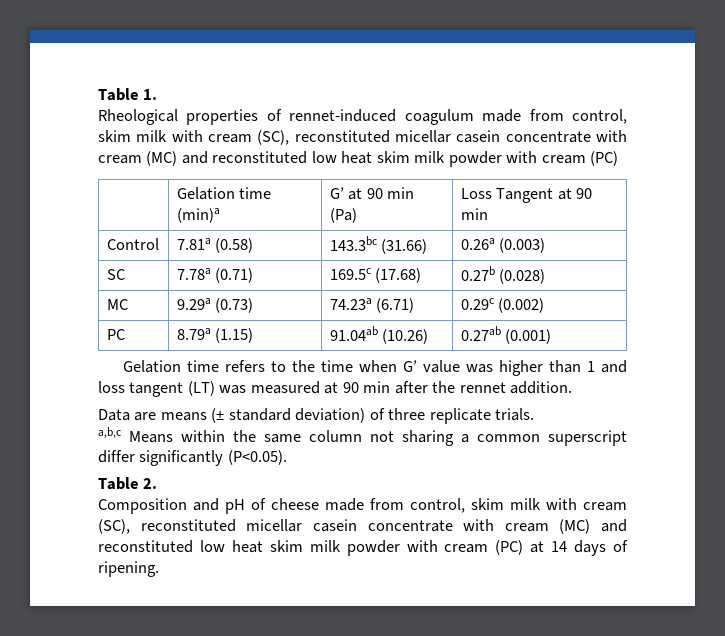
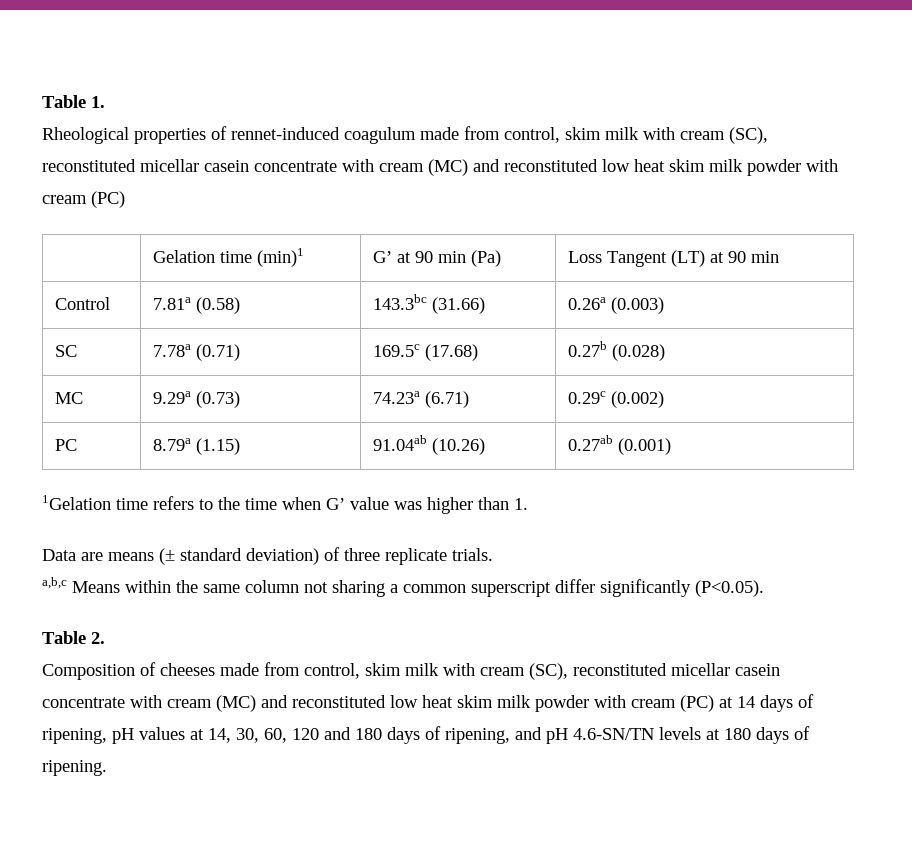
[176,208,220,223] (min)a -> [256,248,304,267] (min)1
(554, 195) none -> [670,250,705,267] (LT)
[122,360,181,373] Gelation -> [42,495,111,510] 1Gelation
[586,360,627,373] [98,381,573,397] 1 and loss tangent (LT) was measured at 90 min after the rennet addition. -> [514,498,528,510] 1.
[193,498,319,514] and pH of cheese -> [140,662,215,676] of cheeses
(629, 546) none -> [42,726,810,744] ripening, pH values at 14, 30, 60, 120 and 180 days of ripening, and pH 4.6-SN/TN levels at 180 days of

